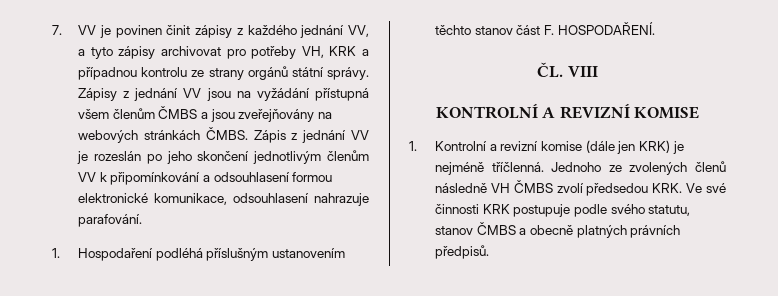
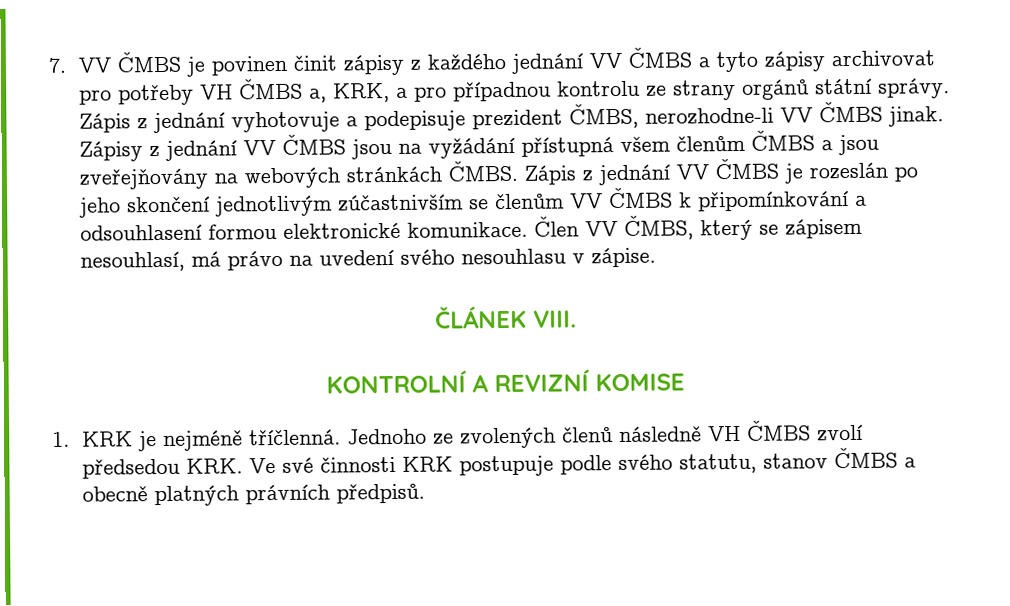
(97, 30) none -> [117,51,182,73] ČMBS
[347,25,369,37] VV, -> [589,47,693,69] VV ČMBS
[301,46,369,58] VH, KRK a -> [200,78,448,103] VH ČMBS a, KRK, a pro
(369, 73) none -> [79,101,945,134] Zápis z jednání vyhotovuje a podepisuje prezident ČMBS, nerozhodne-li VV ČMBS jinak.
(202, 93) none -> [282,134,347,155] ČMBS
(369, 135) none -> [715,158,780,180] ČMBS
(322, 157) none -> [338,194,490,212] zúčastnivším se
(97, 177) none -> [609,187,674,209] ČMBS
[154,193,369,206] [78,214,143,227] [52,248,345,261] [435,22,655,35] [537,62,598,78] komunikace, odsouhlasení nahrazuje parafování. // 1. Hospodaření podléhá příslušným ustanovením těchto stanov část F. HOSPODAŘENÍ. // ČL. VIII -> [407,215,864,241] [80,247,657,272] [434,305,577,329] komunikace. Člen VV ČMBS, který se zápisem nesouhlasí, má právo na uvedení svého nesouhlasu v zápise. // ČLÁNEK VIII.
[435,140,670,154] Kontrolní a revizní komise (dále jen KRK) -> [82,431,134,447] KRK

